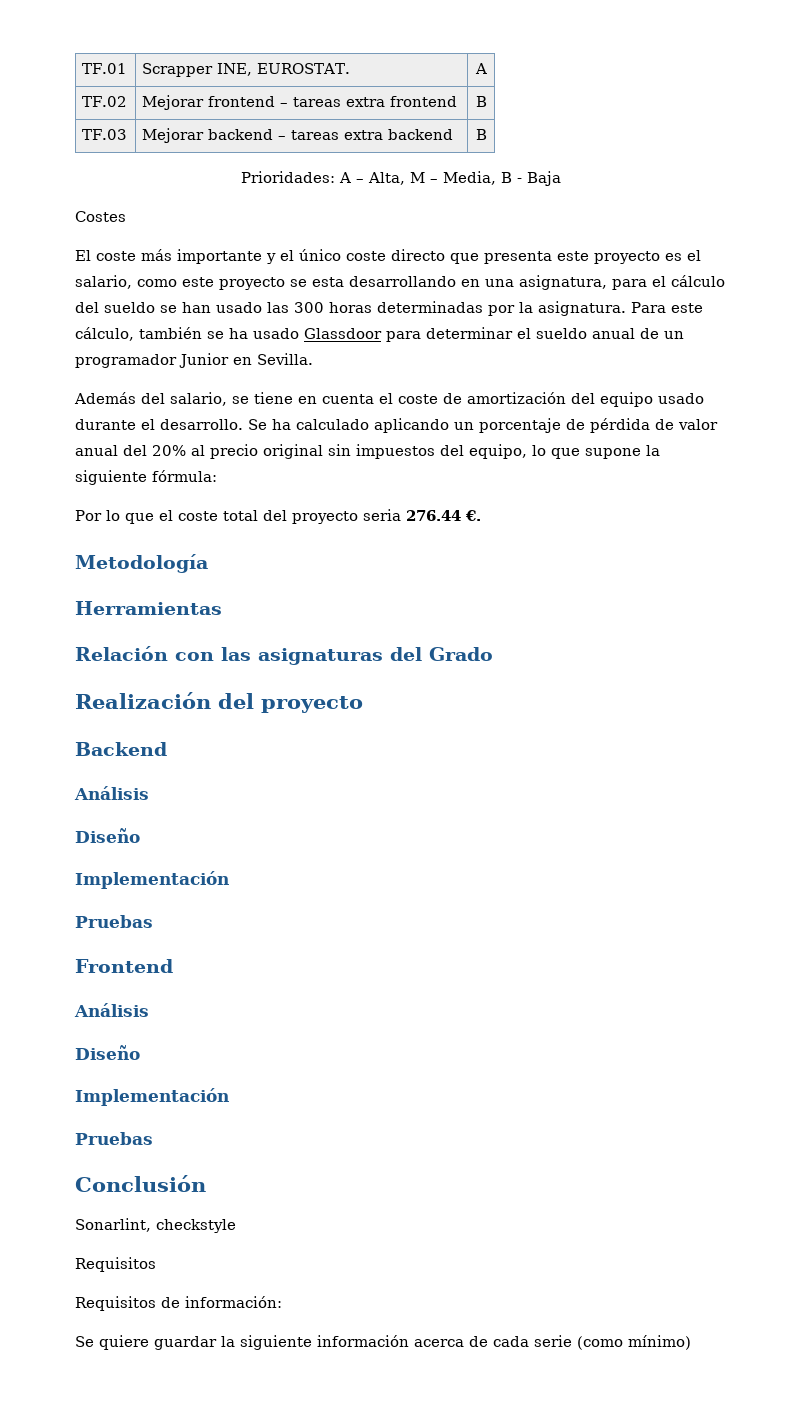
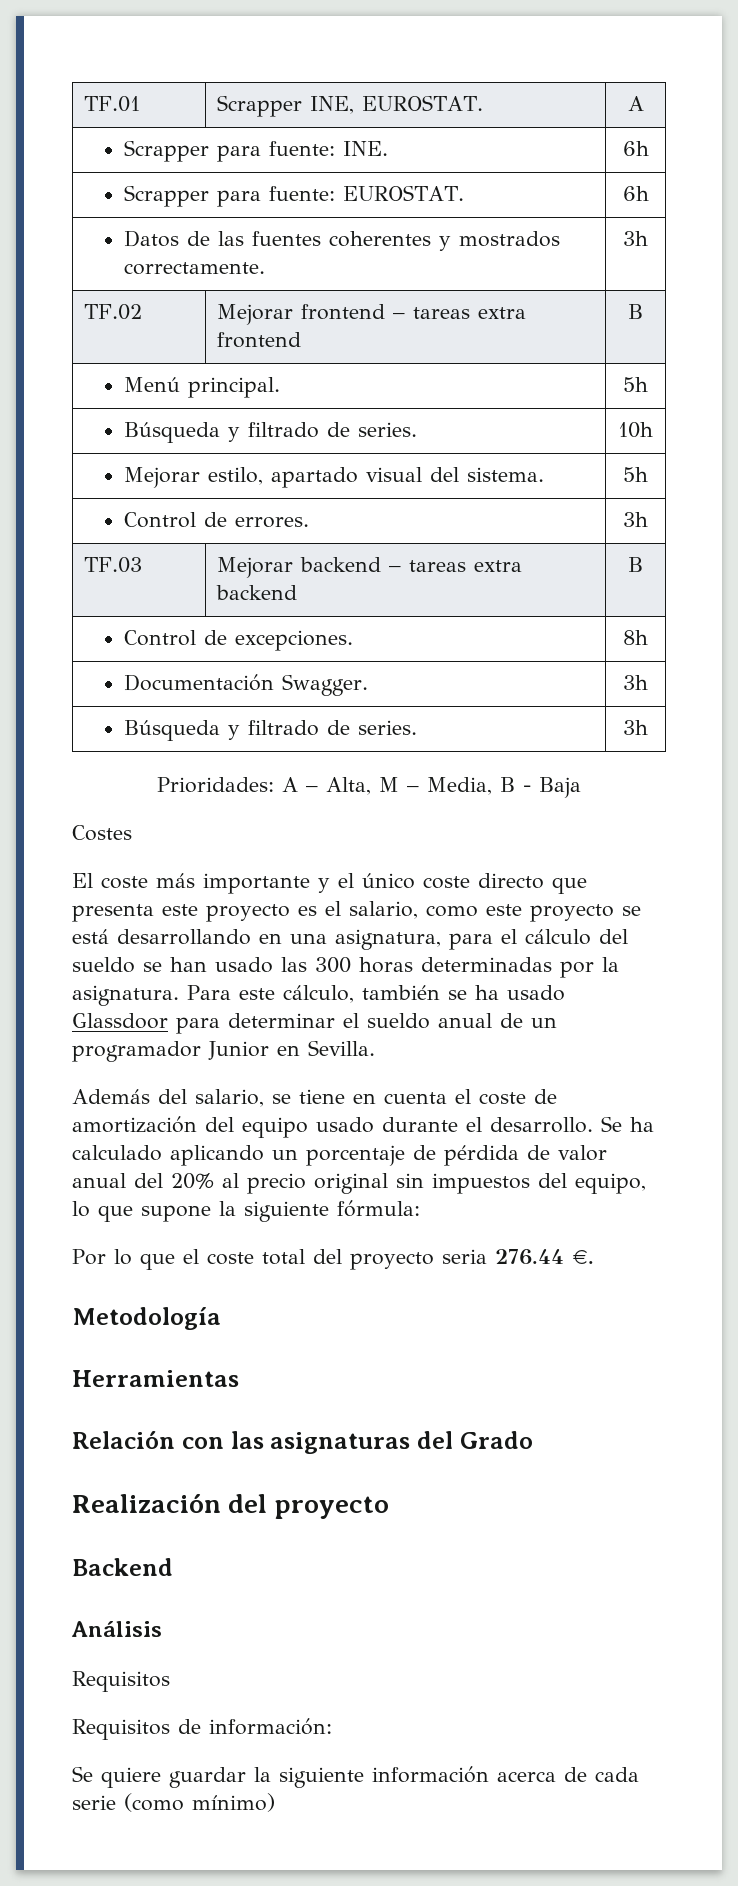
(487, 68) none -> [124,140,389,162] [622,141,649,156] [124,185,465,207] [622,186,649,201] [124,230,561,251] [124,262,266,275] [623,231,648,246] // Scrapper para fuente: INE. | 6h // Scrapper para fuente: EUROSTAT. | 6h // Datos de las fuentes coherentes y mostrados correctamente. | 3h
(487, 101) none -> [124,377,281,398] [623,377,648,392] [124,422,418,443] [618,422,653,438] [124,467,545,488] [623,467,648,482] [124,512,310,528] [623,512,648,527] // Menú principal. | 5h // Búsqueda y filtrado de series. | 10h // Mejorar estilo, apartado visual del sistema. | 5h // Control de errores. | 3h
(487, 134) none -> [124,630,354,651] [623,630,648,645] [124,674,369,696] [623,675,648,690] [124,720,418,741] [623,720,648,735] // Control de excepciones. | 8h // Documentación Swagger. | 3h // Búsqueda y filtrado de series. | 3h
[312,277,344,287] esta -> [72,929,109,944] está
[75,828,140,843] [75,871,229,889] [75,915,153,928] [75,959,173,973] [74,1003,149,1017] [75,1045,140,1060] [75,1088,229,1106] [75,1132,153,1145] [75,1175,206,1192] [75,1218,236,1233] // Diseño // Implementación // Pruebas // Frontend // Análisis // Diseño // Implementación // Pruebas // Conclusión // Sonarlint, checkstyle -> (162, 1629) none

